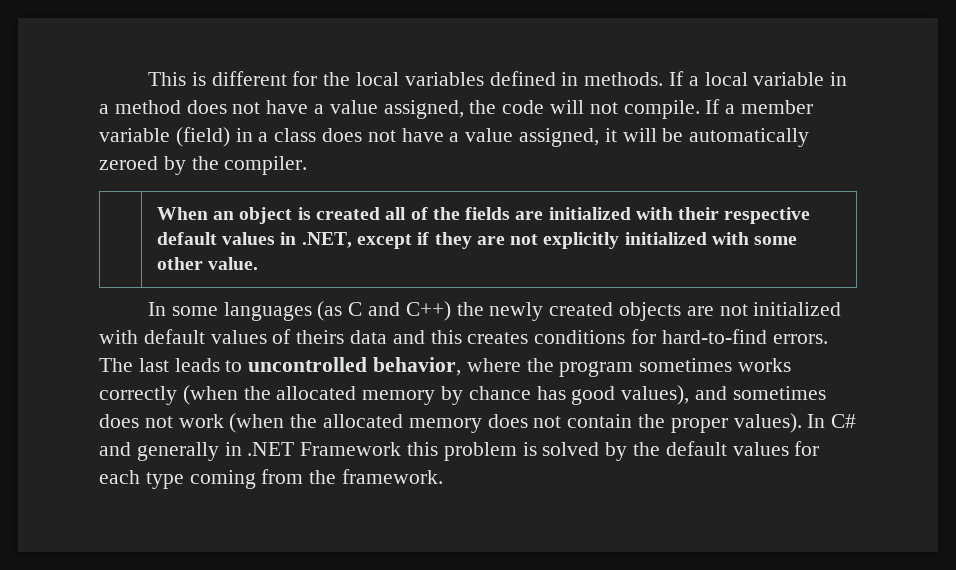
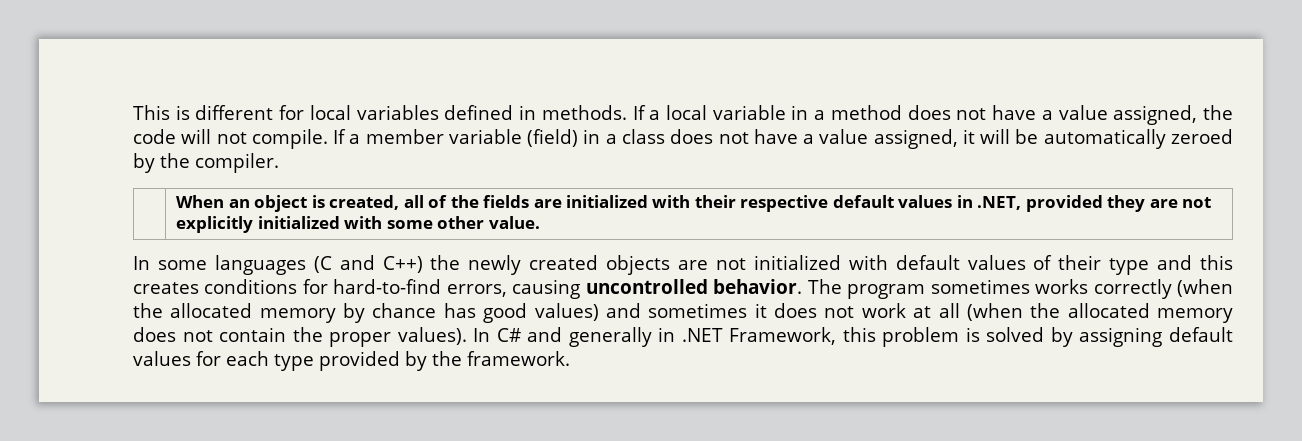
[323,72,351,86] the -> (305, 112) none
[315,207,380,220] created -> [329,195,400,210] created,
[356,232,430,249] except if -> [1025,195,1103,212] provided
[317,301,363,321] (as C -> [313,256,332,273] (C
[296,330,388,344] theirs data -> [1058,255,1150,275] their type
[772,334,828,344] [99,357,554,376] errors. The last leads to uncontrolled behavior, where the -> [446,279,842,299] errors, causing uncontrolled behavior. The
[621,385,690,405] values), -> [534,303,599,321] values)
(826, 393) none -> [754,303,767,318] it
(224, 421) none -> [913,303,960,318] at all
[300,442,402,456] Framework -> [729,327,837,345] Framework,
[633,442,661,456] the -> [1079,327,1163,347] assigning
[189,469,304,489] coming from -> [319,351,427,371] provided by

